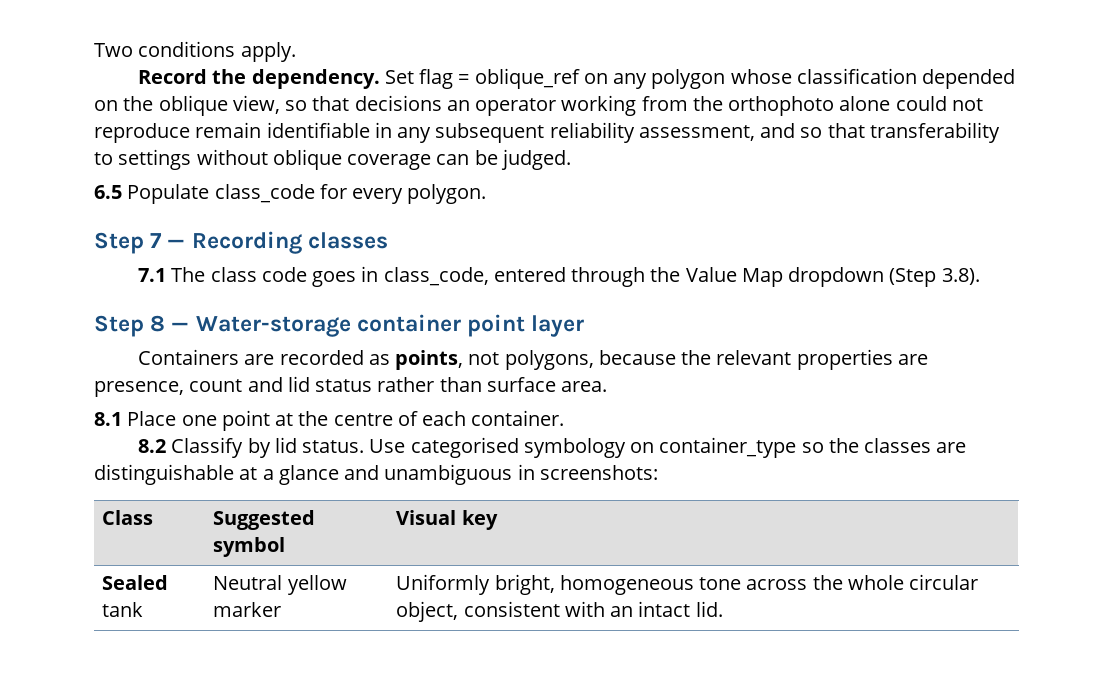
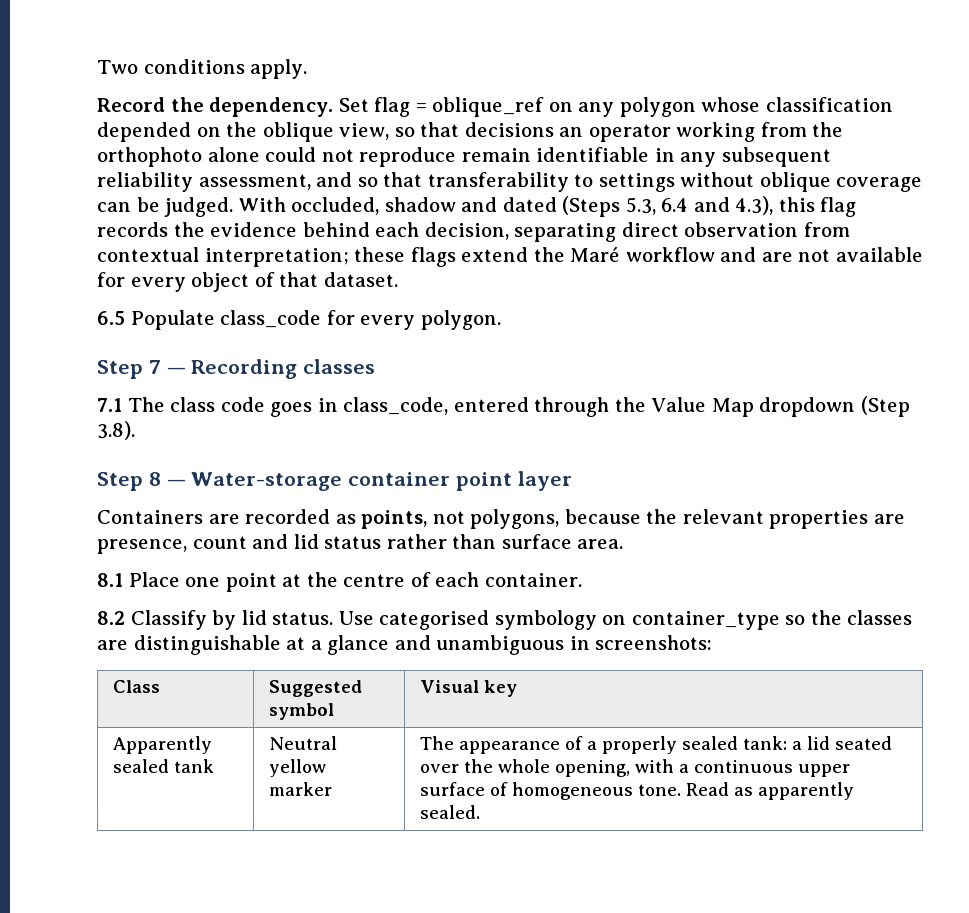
(571, 159) none -> [238,196,857,217] [97,222,850,242] [97,247,923,267] [97,272,398,292] With occluded, shadow and dated (Steps 5.3, 6.4 and 4.3), this flag records the evidence behind each decision, separating direct observation from contextual interpretation; these flags extend the Maré workflow and are not available for every object of that dataset.
[102,575,169,590] Sealed -> [113,736,213,754] [113,759,170,773] Apparently sealed
[396,574,979,595] [396,601,723,622] Uniformly bright, homogeneous tone across the whole circular object, consistent with an intact lid. -> [420,736,893,754] [420,759,851,777] [420,782,855,800] [420,805,481,819] The appearance of a properly sealed tank: a lid seated over the whole opening, with a continuous upper surface of homogeneous tone. Read as apparently sealed.

